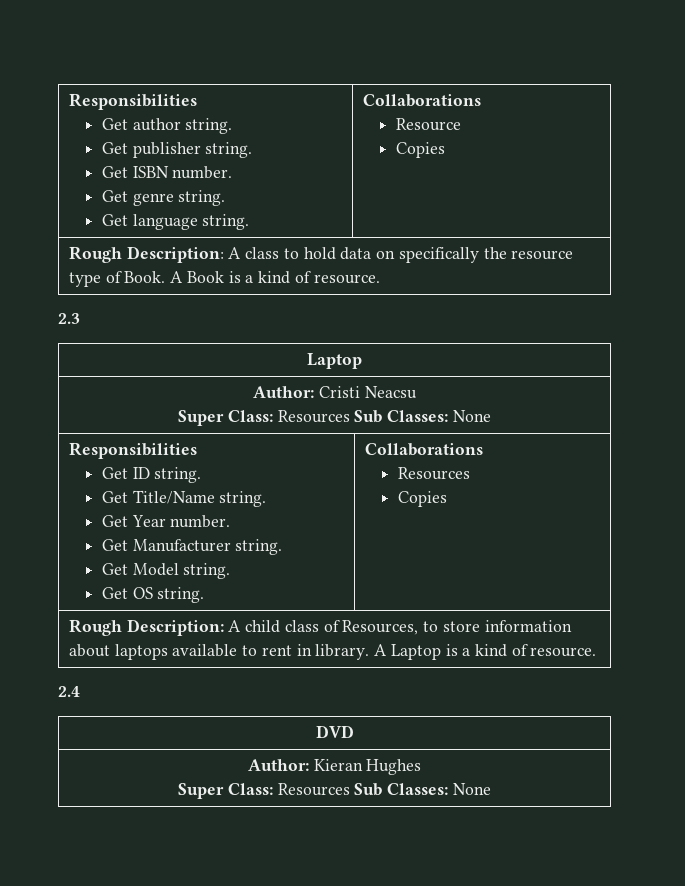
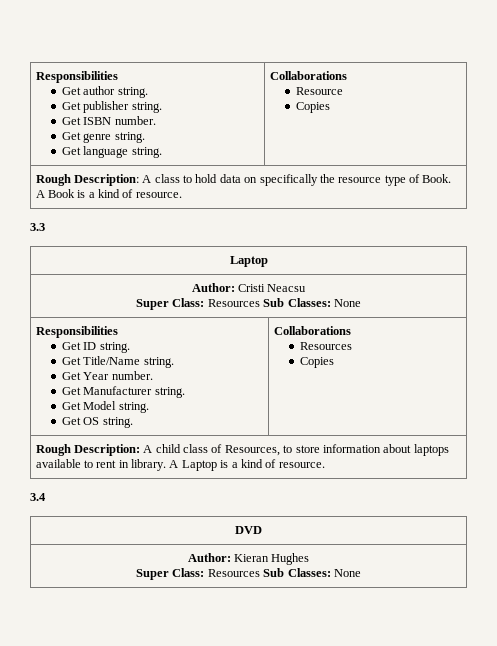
[58,313,80,324] 2.3 -> [30,223,45,231] 3.3
[58,686,80,697] 2.4 -> [30,493,46,501] 3.4

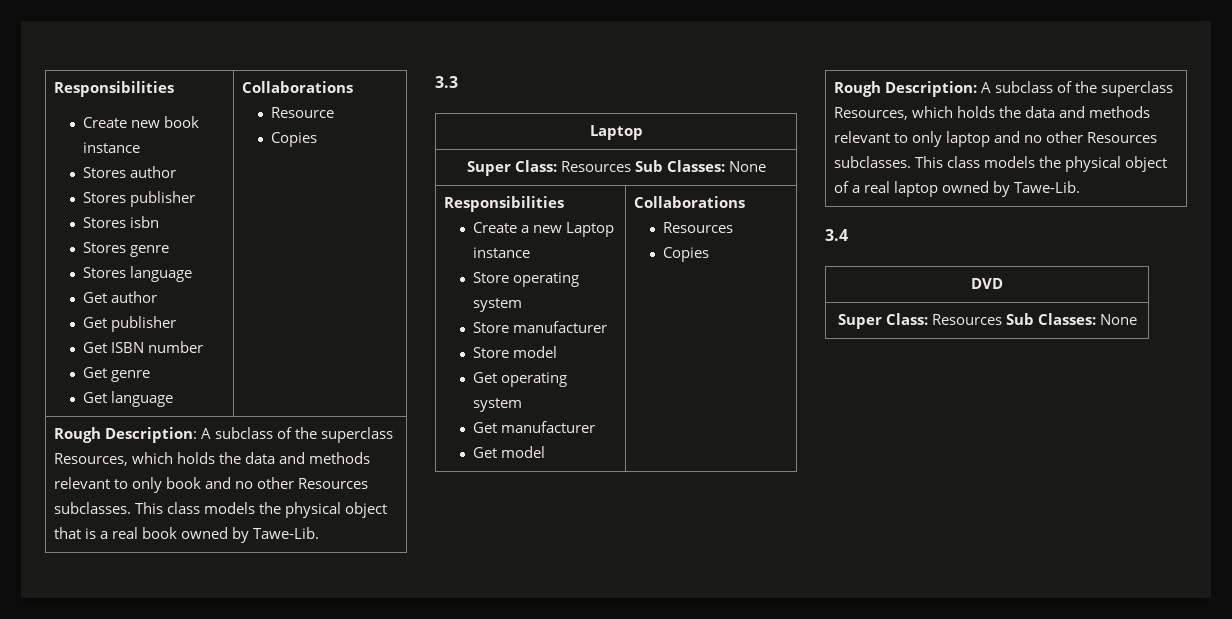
[35,71,118,83] Responsibilities -> [53,81,174,97] [83,116,200,128] [83,142,141,153] [83,166,177,178] [83,191,196,207] [83,216,160,228] [83,242,170,257] [83,266,193,282] Responsibilities // Create new book instance // Stores author // Stores publisher // Stores isbn // Stores genre // Stores language
[117,87,148,98] string. -> (158, 297) none
[131,102,162,113] string. -> (177, 324) none
[114,116,156,125] number. -> [148,341,204,353] number
[114,132,145,143] string. -> (151, 376) none
[131,147,162,158] string. -> (174, 399) none
[154,174,452,186] [35,189,182,198] class to hold data on specifically the resource type of Book. A Book is a kind of resource. -> [214,427,393,443] [53,452,370,466] [53,477,368,493] [53,502,387,518] [53,527,319,543] subclass of the superclass Resources, which holds the data and methods relevant to only book and no other Resources subclasses. This class models the physical object that is a real book owned by Tawe-Lib.
[191,283,307,292] Author: Cristi Neacsu // -> (643, 132) none
[61,342,130,353] [61,356,174,368] [61,371,153,380] [61,386,185,398] [61,401,149,413] [61,417,133,428] Get ID string. // Get Title/Name string. // Get Year number. // Get Manufacturer string. // Get Model string. // Get OS string. -> [473,222,615,237] [473,247,531,258] [473,272,580,287] [473,298,523,312] [473,321,608,333] [473,346,558,358] [473,372,568,387] [473,398,523,412] [473,421,596,433] [473,446,546,458] Create a new Laptop instance // Store operating system // Store manufacturer // Store model // Get operating system // Get manufacturer // Get model
[155,444,449,456] [35,459,325,471] child class of Resources, to store information about laptops available to rent in library. A Laptop is a kind of resource. -> [994,81,1173,97] [833,106,1150,120] [833,131,1157,147] [833,156,1167,172] [833,181,1080,197] subclass of the superclass Resources, which holds the data and methods relevant to only laptop and no other Resources subclasses. This class models the physical object of a real laptop owned by Tawe-Lib.
[187,553,310,565] Author: Kieran Hughes // -> (1003, 283) none

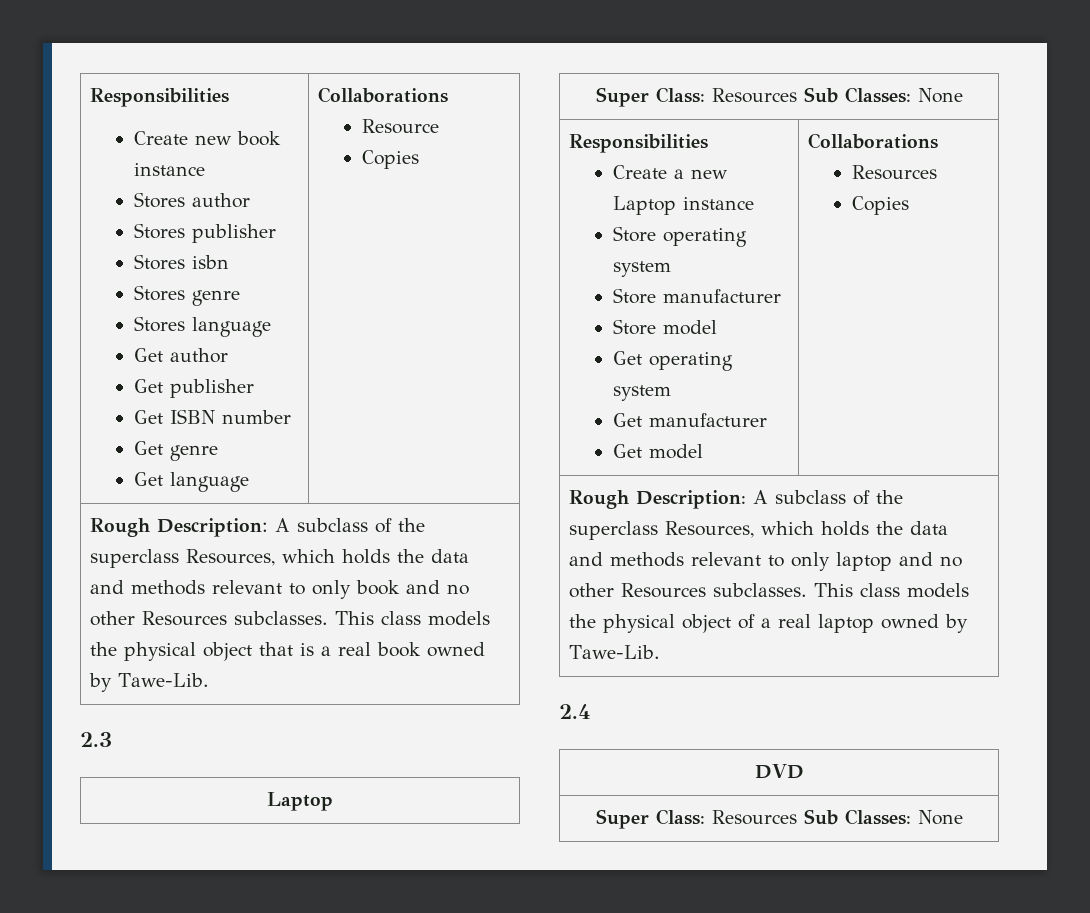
[435,76,458,88] 3.3 -> [80,732,112,747] 2.3
[825,229,848,241] 3.4 -> [559,704,591,719] 2.4

